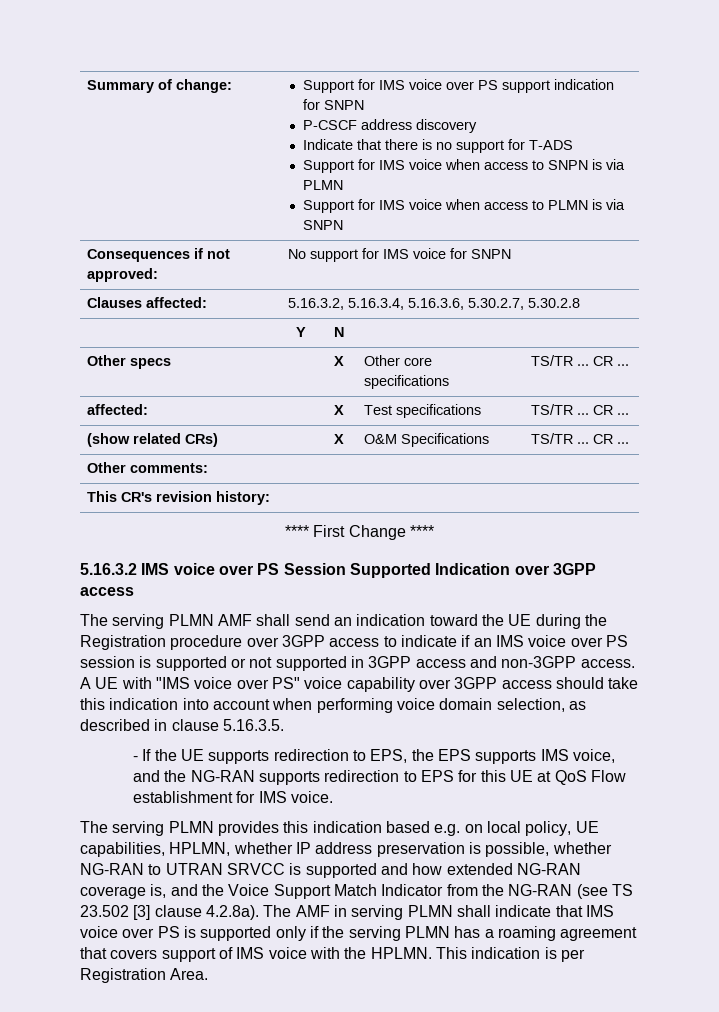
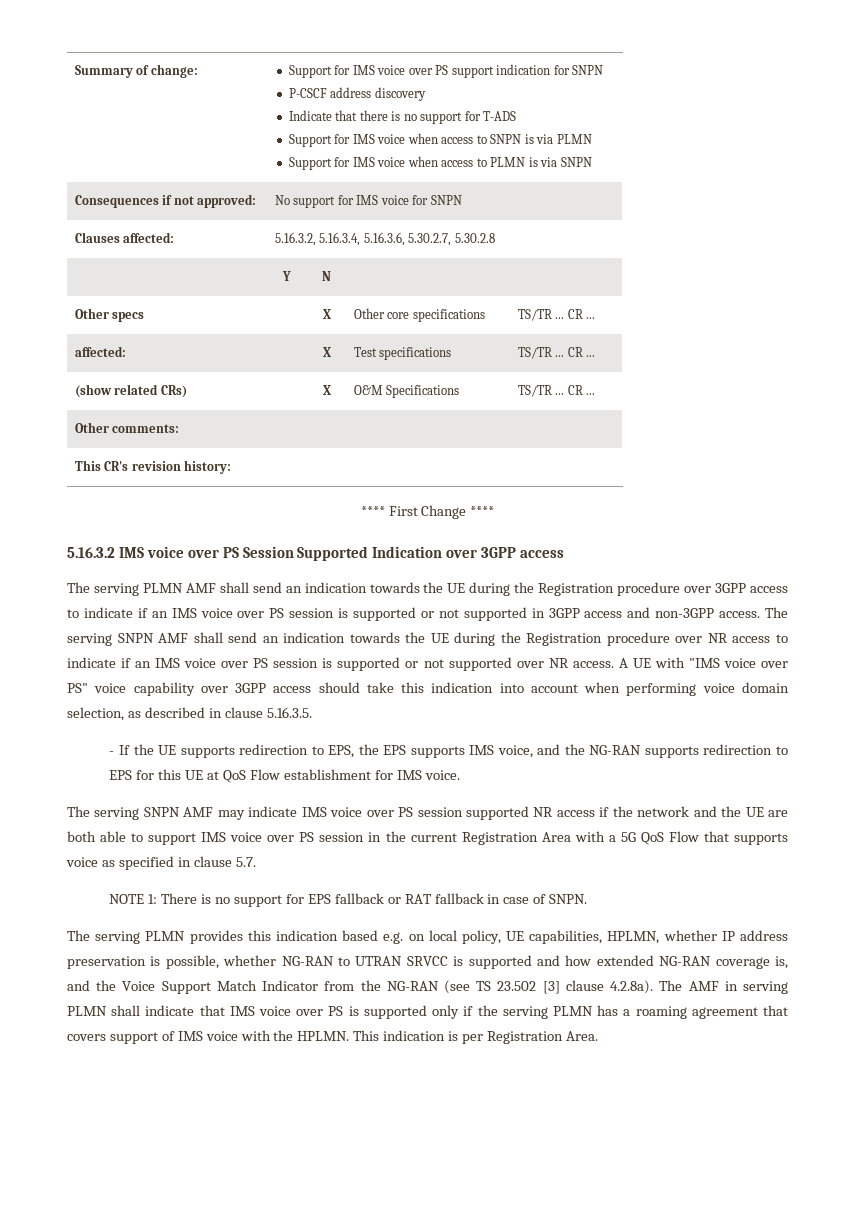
[429,614,478,626] toward -> [369,582,420,593] towards
(635, 663) none -> [764,607,788,618] [67,632,788,646] [67,657,614,671] The serving SNPN AMF shall send an indication towards the UE during the Registration procedure over NR access to indicate if an IMS voice over PS session is supported or not supported over NR access.
(333, 797) none -> [67,806,789,820] [67,831,788,845] [66,856,256,870] [109,893,588,907] // The serving SNPN AMF may indicate IMS voice over PS session supported NR access if the network and the UE are both able to support IMS voice over PS session in the current Registration Area with a 5G QoS Flow that supports voice as specified in clause 5.7. // NOTE 1: There is no support for EPS fallback or RAT fallback in case of SNPN.

